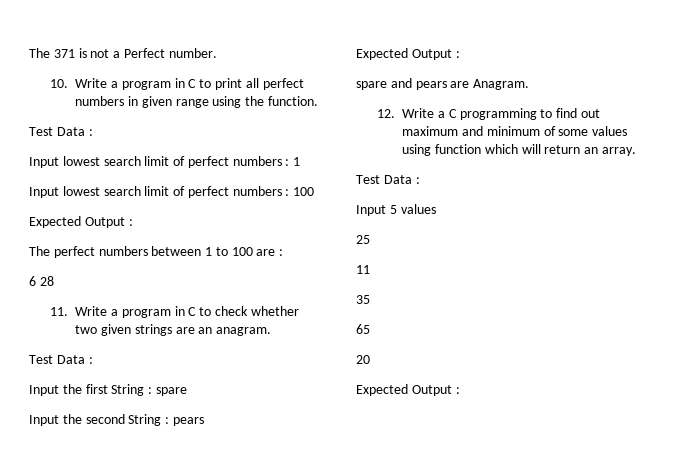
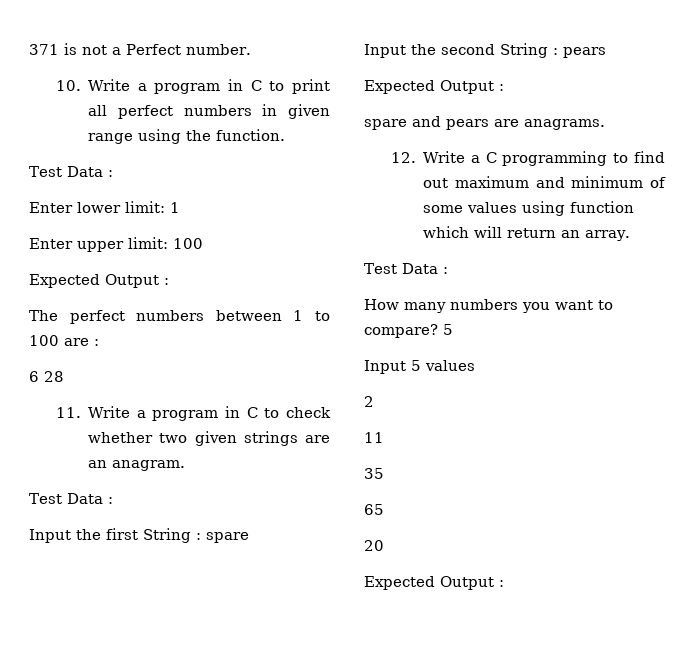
[29,48,50,58] The -> (29, 49) none
[29,156,301,168] [29,186,290,198] Input lowest search limit of perfect numbers : 1 // Input lowest search limit of perfect numbers : -> [29,201,180,213] [29,237,168,252] Enter lower limit: 1 // Enter upper limit:
[473,79,530,90] Anagram. -> [524,119,605,130] anagrams.
(420, 180) none -> [364,299,613,313] [364,324,453,338] // How many numbers you want to compare? 5
[356,235,370,244] 25 -> [364,396,374,407] 2

